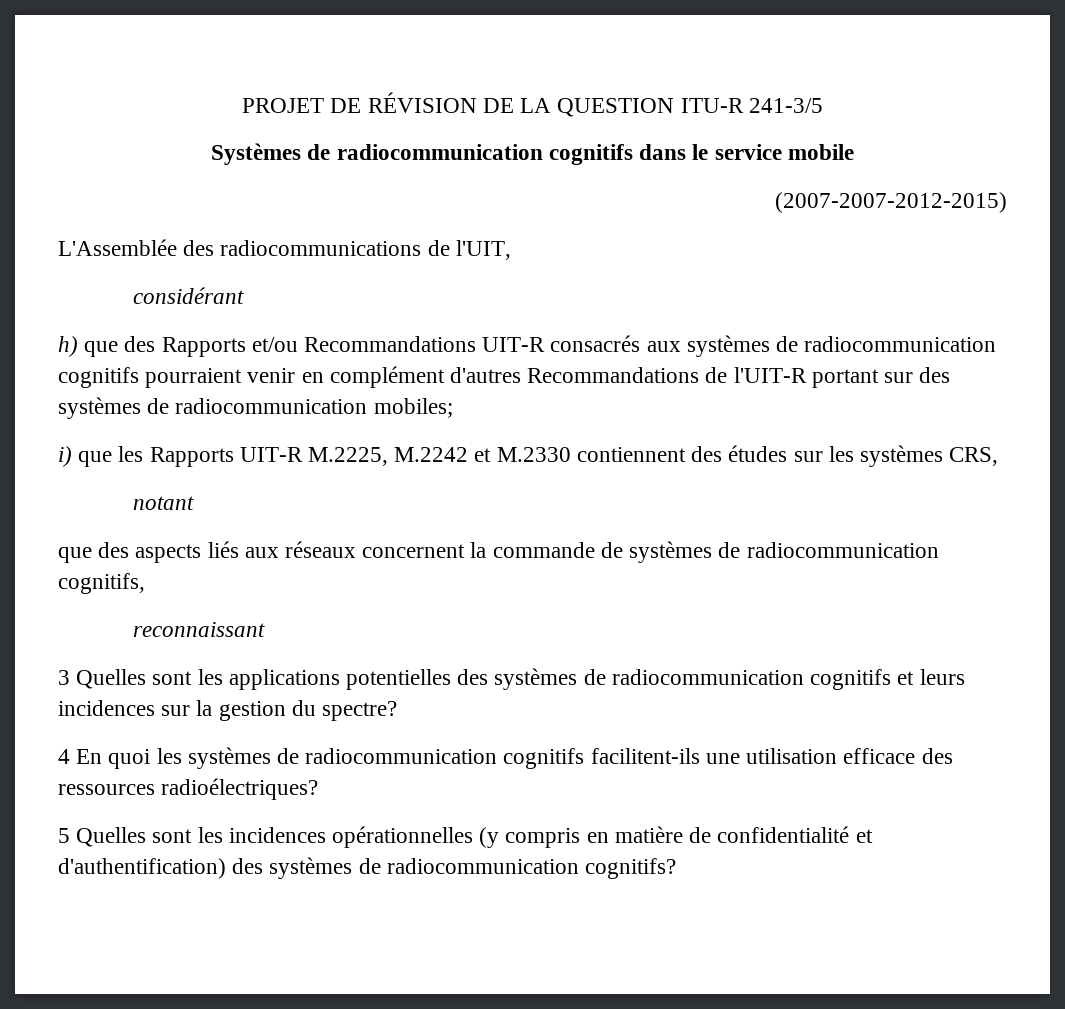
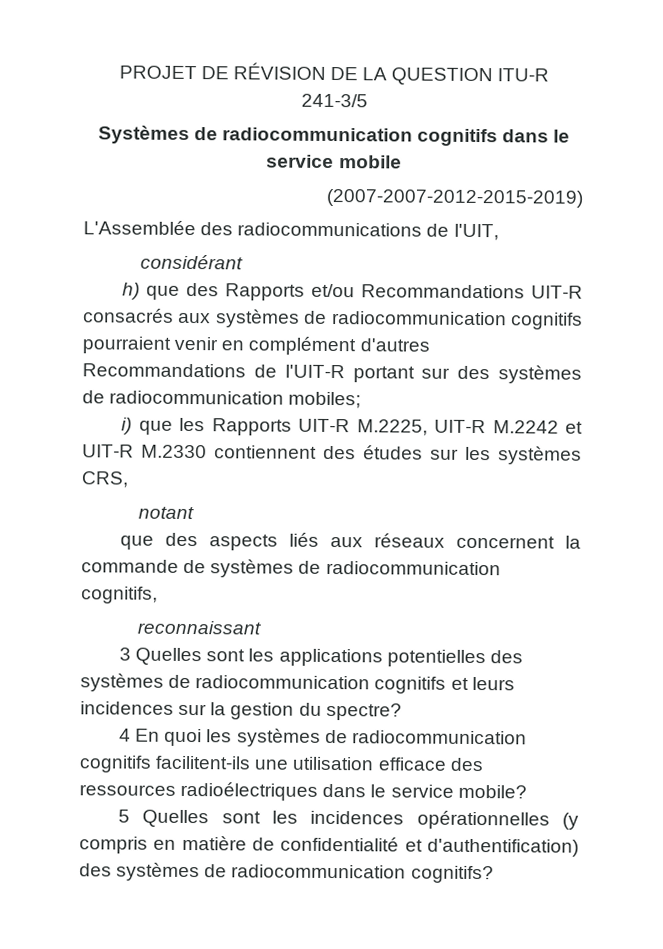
[775,192,1007,213] (2007-2007-2012-2015) -> [326,188,583,208] (2007-2007-2012-2015-2019)
(389, 456) none -> [434,419,487,434] UIT-R
(492, 455) none -> [82,444,134,458] UIT-R
[161,778,319,800] radioélectriques? -> [180,781,527,801] radioélectriques dans le service mobile?

